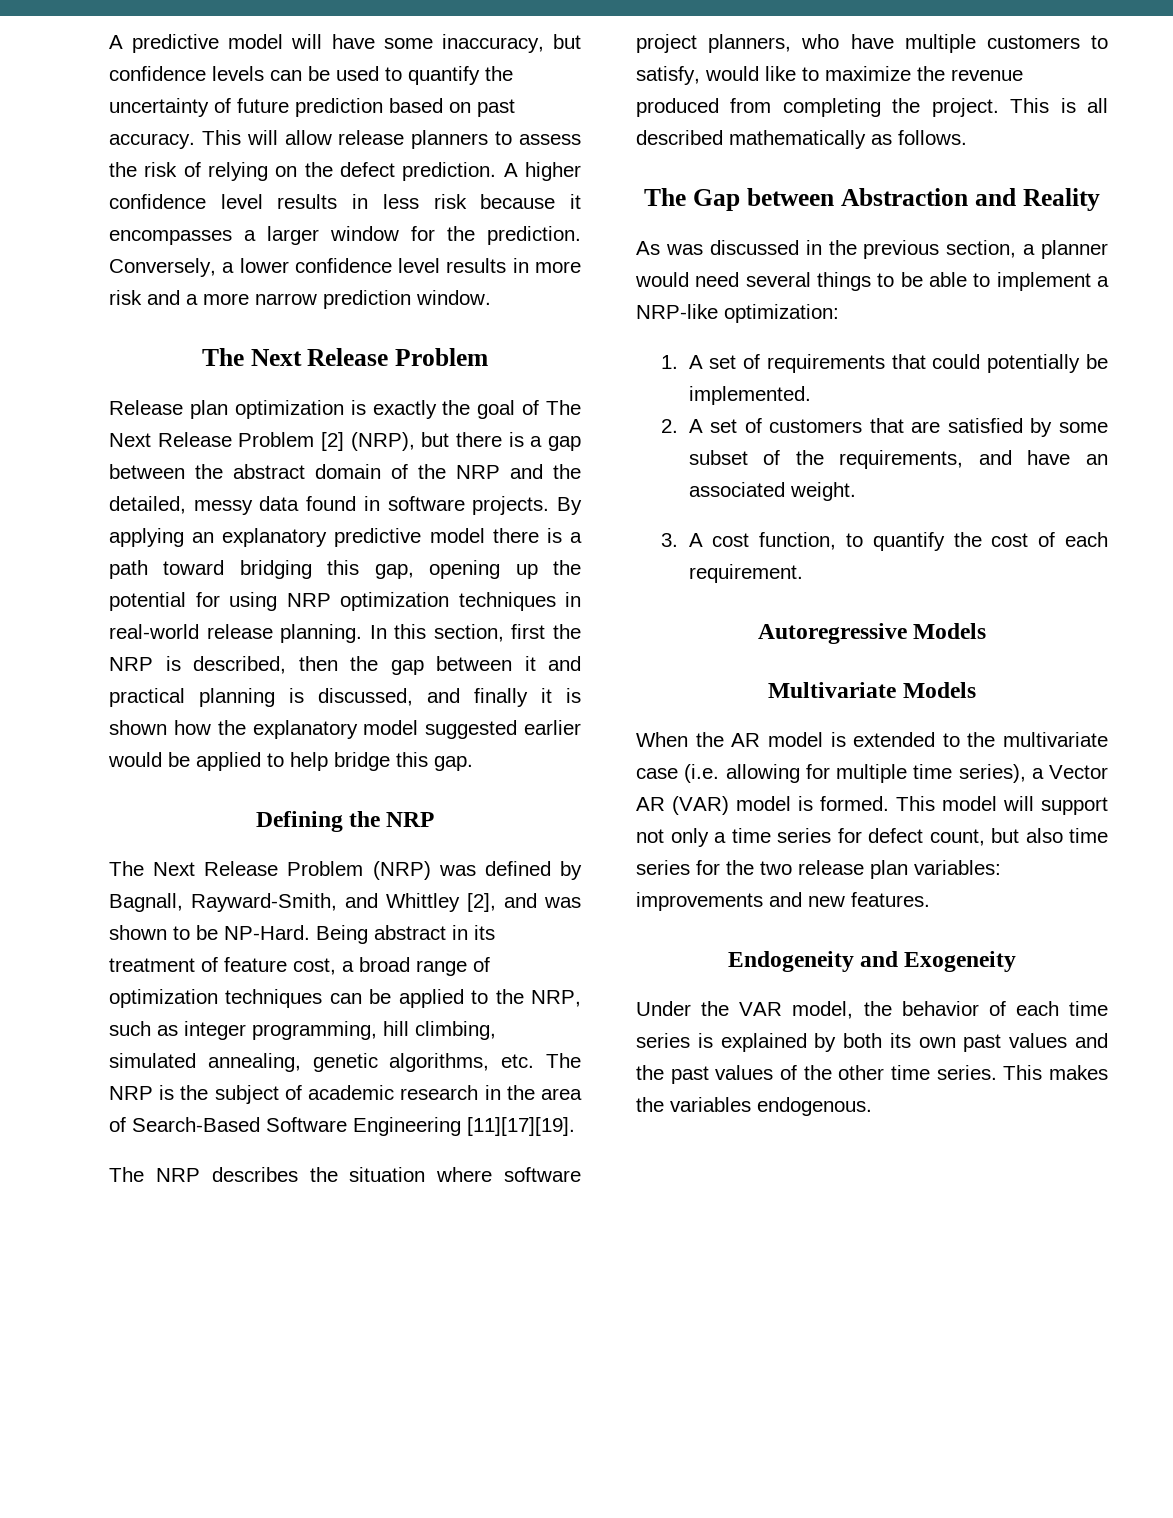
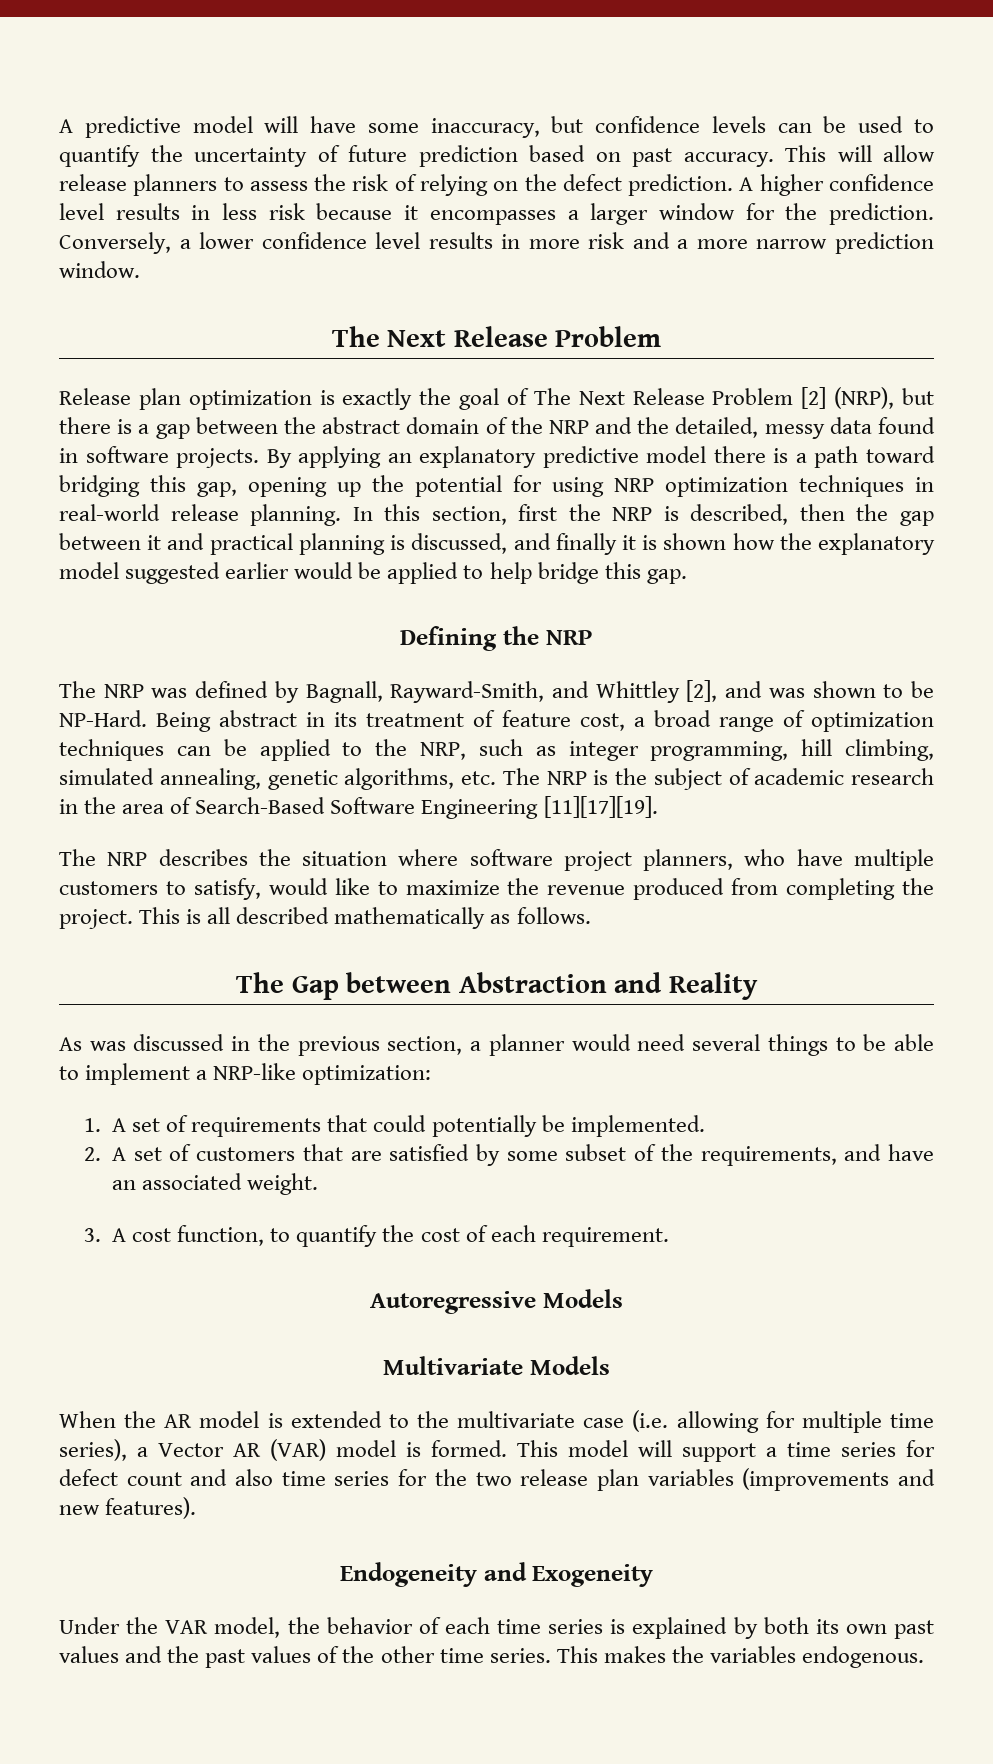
[153,861,431,880] Next Release Problem (NRP) -> [103,684,144,698] NRP
[636,828,709,847] not only -> (756, 1452) none
[929,828,1019,846] count, but -> [126,1469,228,1486] count and
[914,860,1001,875] [636,892,763,911] variables: improvements -> [647,1468,890,1491] variables (improvements
[851,892,930,907] features. -> [105,1497,197,1519] features).

